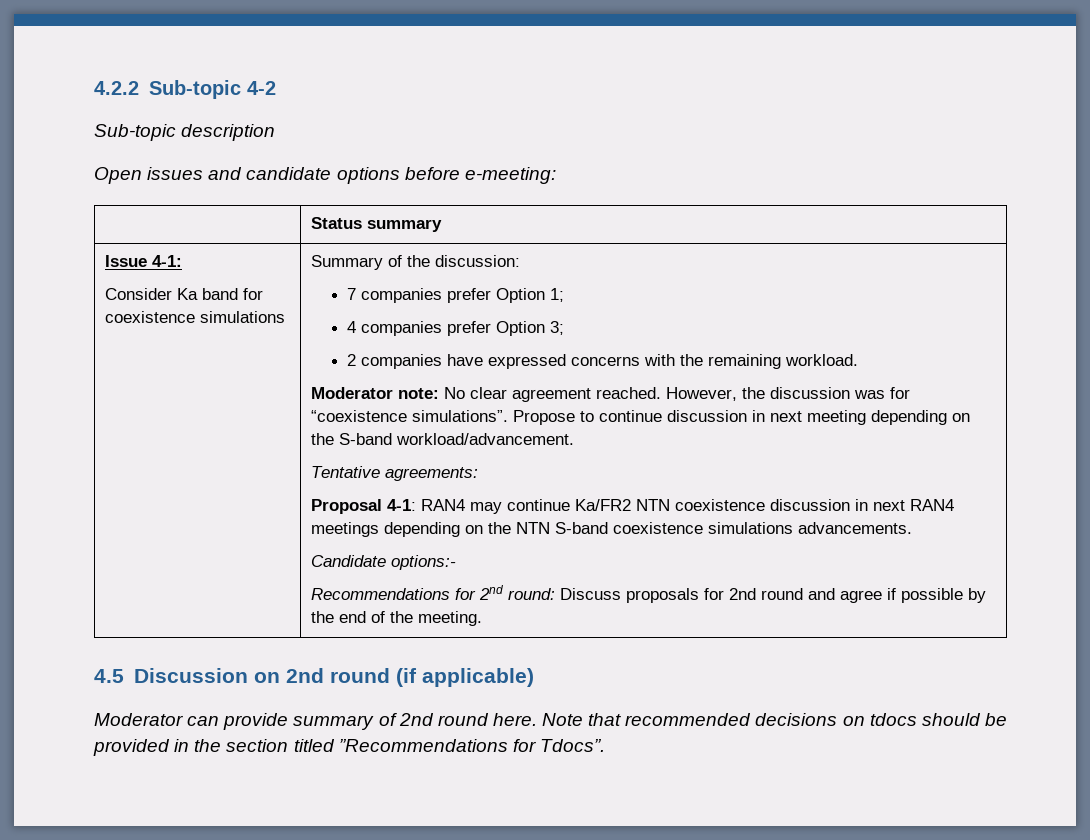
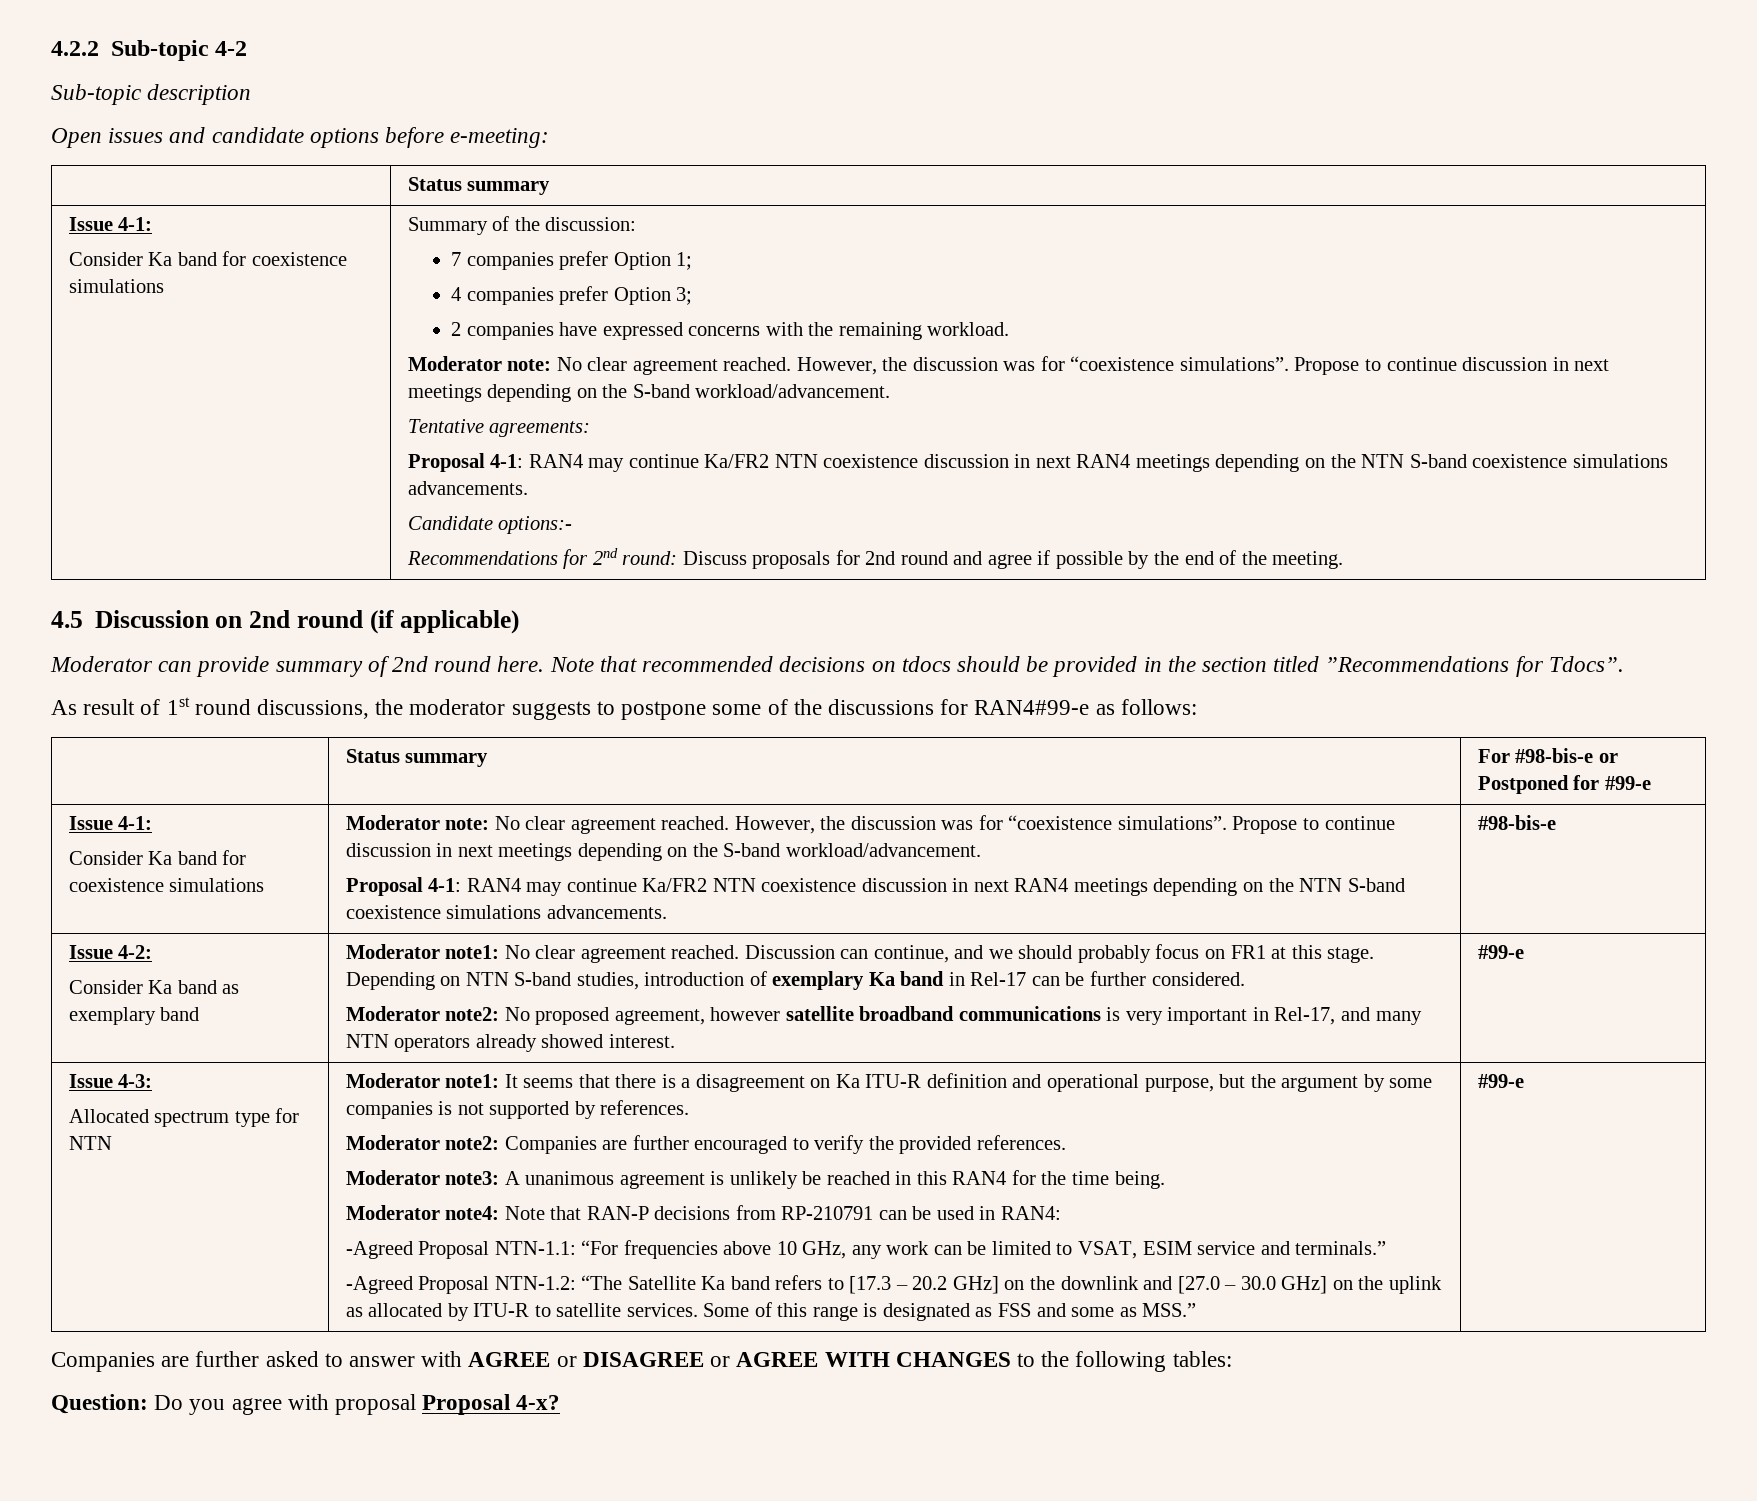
[806,410,866,425] meeting -> [407,384,482,402] meetings
(605, 745) none -> [51,697,1197,720] [345,749,489,767] [1477,748,1618,763] [1477,775,1651,794] [68,816,153,830] [68,850,247,865] [68,878,265,892] [345,815,1395,834] [345,843,981,861] [345,877,1405,896] [345,905,667,919] [1477,815,1556,830] [68,945,153,959] [68,980,240,994] [68,1007,200,1025] [345,944,1375,963] [345,971,1245,990] [345,1006,1422,1025] [345,1034,675,1052] [1477,945,1524,959] [68,1074,153,1088] [68,1108,300,1127] [68,1136,112,1150] [345,1073,1433,1092] [345,1100,690,1119] [345,1135,1066,1154] [345,1170,1165,1189] [345,1205,1061,1220] [345,1240,1387,1259] [345,1275,1442,1294] [345,1302,1197,1321] [1477,1074,1524,1088] [51,1351,1232,1372] [51,1394,561,1415] // As result of 1st round discussions, the moderator suggests to postpone some of the discussions for RAN4#99-e as follows: // | Status summary | For #98-bis-e or Postponed for #99-e // Issue 4-1: // Consider Ka band for coexistence simulations | Moderator note: No clear agreement reached. However, the discussion was for “coexistence simulations”. Propose to continue discussion in next meetings depending on the S-band workload/advancement. // Proposal 4-1: RAN4 may continue Ka/FR2 NTN coexistence discussion in next RAN4 meetings depending on the NTN S-band coexistence simulations advancements. | #98-bis-e // Issue 4-2: // Consider Ka band as exemplary band | Moderator note1: No clear agreement reached. Discussion can continue, and we should probably focus on FR1 at this stage. Depending on NTN S-band studies, introduction of exemplary Ka band in Rel-17 can be further considered. // Moderator note2: No proposed agreement, however satellite broadband communications is very important in Rel-17, and many NTN operators already showed interest. | #99-e // Issue 4-3: // Allocated spectrum type for NTN | Moderator note1: It seems that there is a disagreement on Ka ITU-R definition and operational purpose, but the argument by some companies is not supported by references. // Moderator note2: Companies are further encouraged to verify the provided references. // Moderator note3: A unanimous agreement is unlikely be reached in this RAN4 for the time being. // Moderator note4: Note that RAN-P decisions from RP-210791 can be used in RAN4: // -Agreed Proposal NTN-1.1: “For frequencies above 10 GHz, any work can be limited to VSAT, ESIM service and terminals.” // -Agreed Proposal NTN-1.2: “The Satellite Ka band refers to [17.3 – 20.2 GHz] on the downlink and [27.0 – 30.0 GHz] on the uplink as allocated by ITU-R to satellite services. Some of this range is designated as FSS and some as MSS.” | #99-e // Companies are further asked to answer with AGREE or DISAGREE or AGREE WITH CHANGES to the following tables: // Question: Do you agree with proposal Proposal 4-x?

